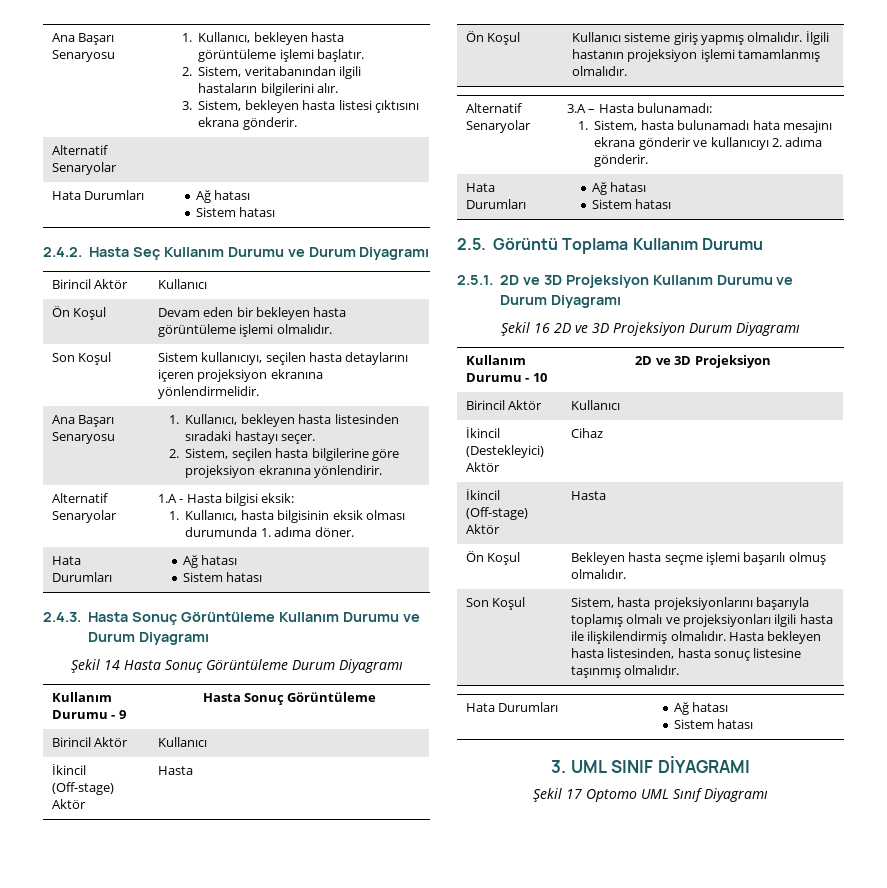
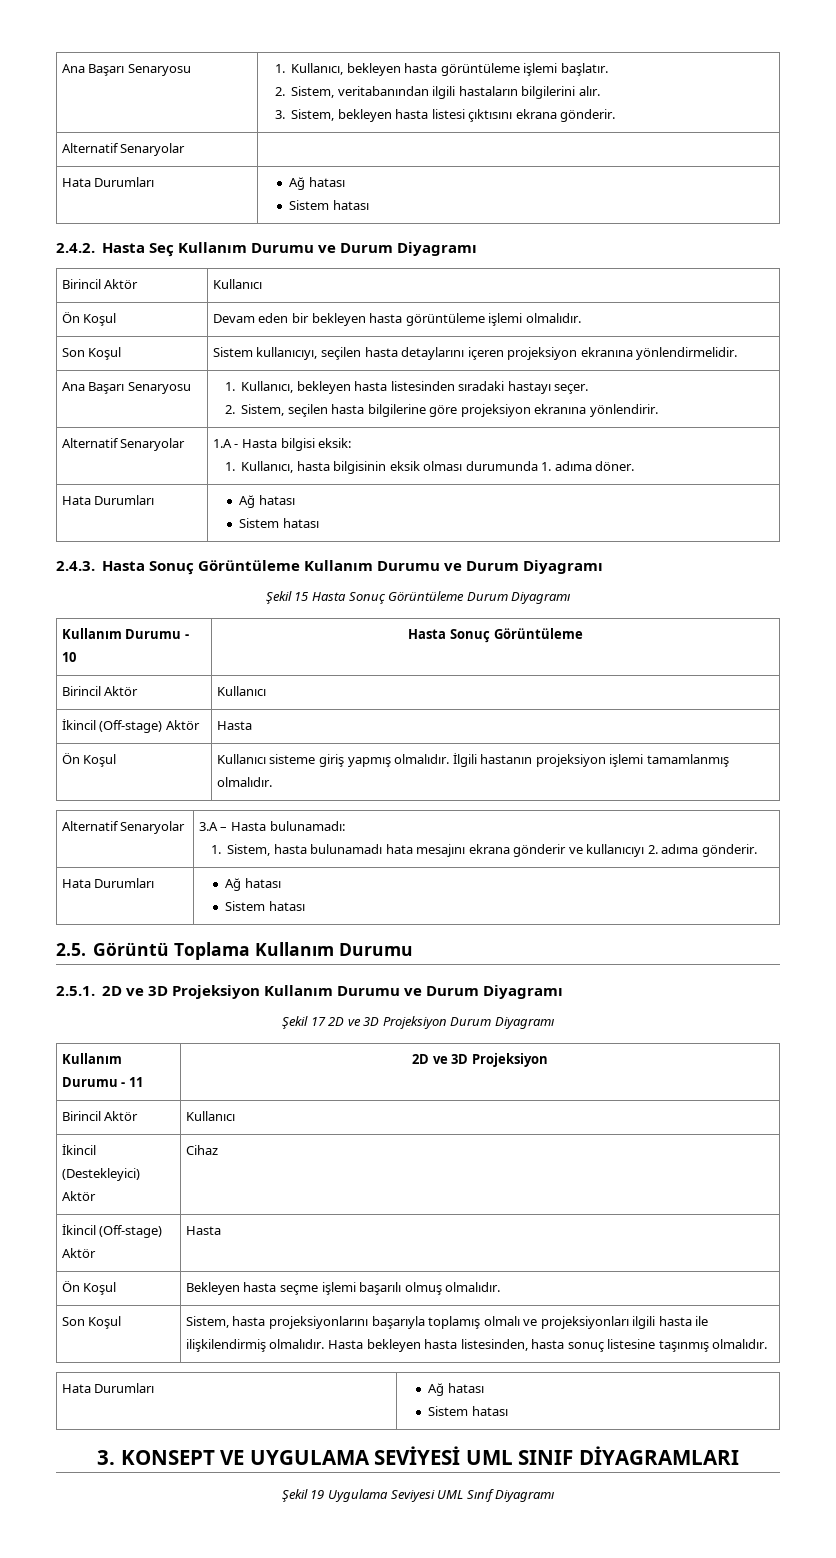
[103,660,120,670] 14 -> [294,592,309,601] 15
[118,710,126,719] 9 -> [61,652,76,662] 10
[534,323,550,333] 16 -> [310,1017,326,1026] 17
[532,373,547,382] 10 -> [128,1077,143,1087] 11
(567, 766) none -> [120,1446,461,1465] KONSEPT VE UYGULAMA SEVİYESİ
[657,756,750,773] [533,788,637,802] DİYAGRAMI // Şekil 17 Optomo -> [578,1446,739,1465] [281,1489,435,1502] DİYAGRAMLARI // Şekil 19 Uygulama Seviyesi

